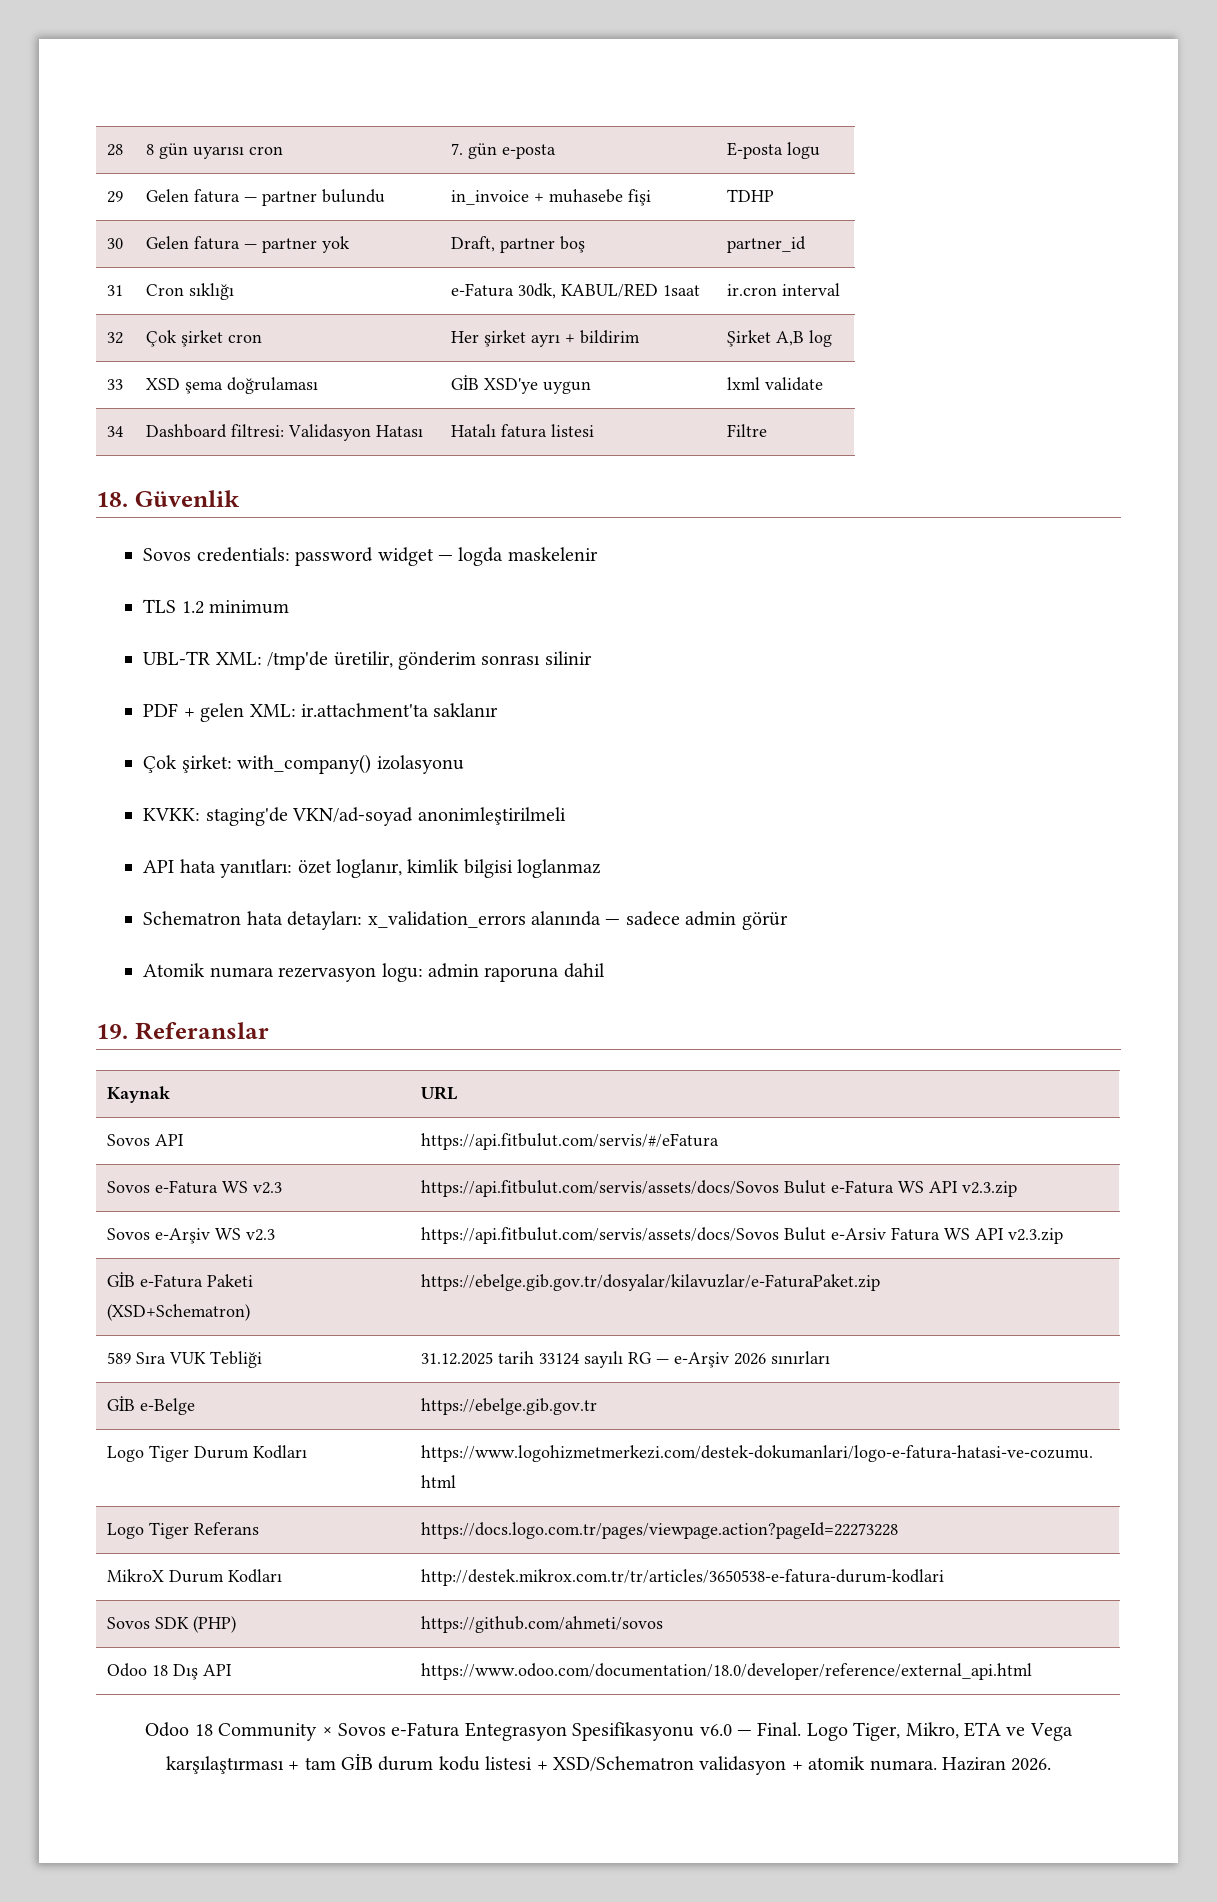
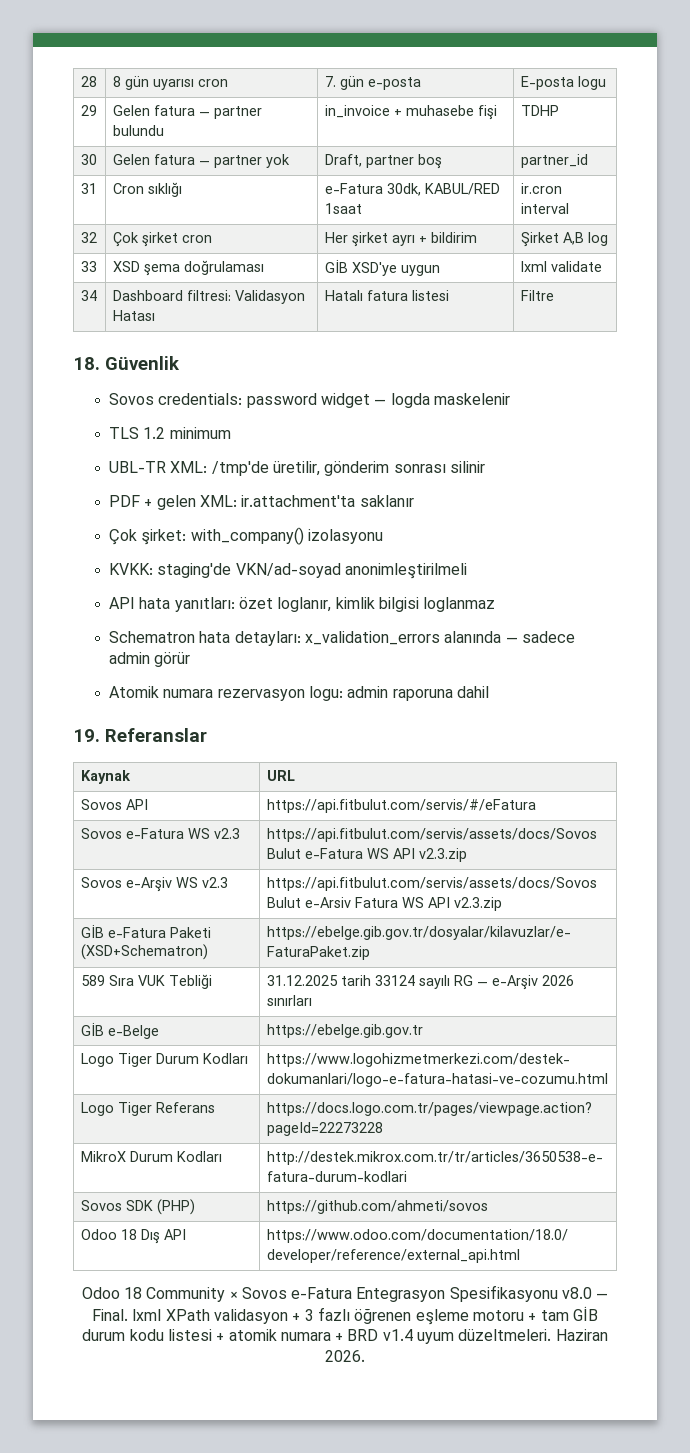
[699,1724,732,1736] v6.0 -> [562,1287,593,1299] v8.0
[806,1722,1073,1741] [165,1756,284,1774] Logo Tiger, Mikro, ETA ve Vega karşılaştırması -> [132,1307,524,1325] lxml XPath validasyon + 3 fazlı öğrenen eşleme motoru
[552,1756,937,1775] XSD/Schematron validasyon + atomik numara. -> [228,1329,552,1344] atomik numara + BRD v1.4 uyum düzeltmeleri.

